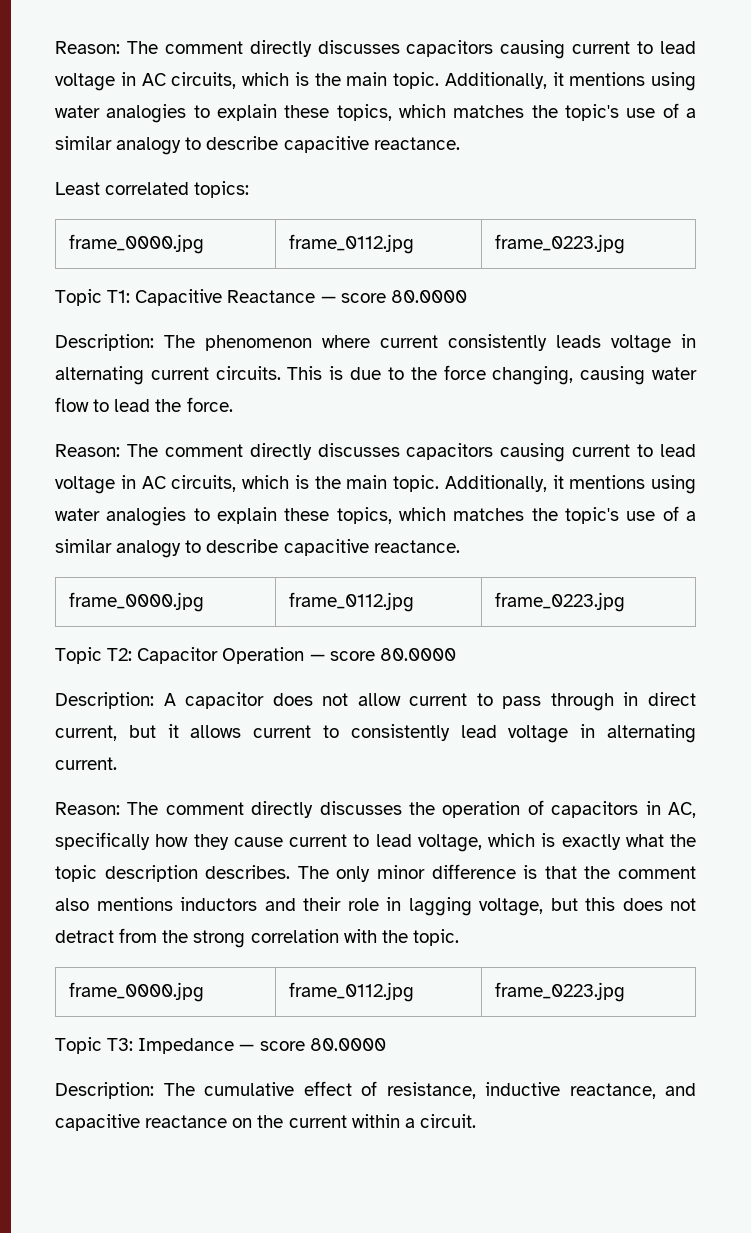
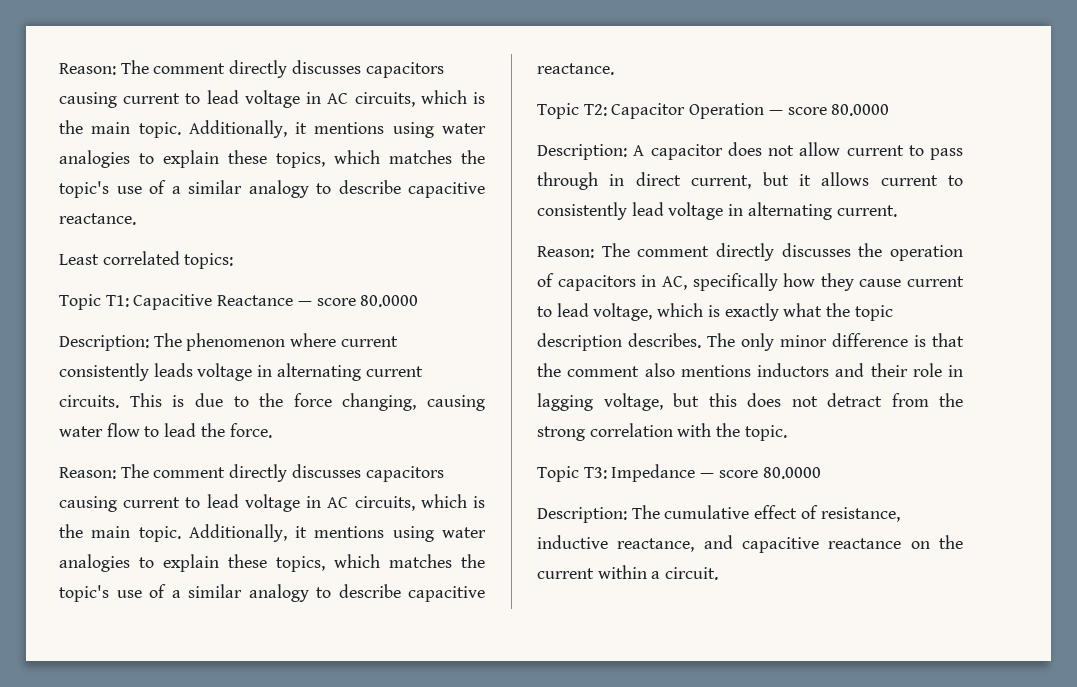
[68,234,204,254] [288,234,414,254] [494,234,625,254] // frame_0000.jpg | frame_0112.jpg | frame_0223.jpg -> (234, 261) none
[68,592,204,612] [288,592,414,612] [494,592,625,612] // frame_0000.jpg | frame_0112.jpg | frame_0223.jpg -> (614, 69) none
[68,982,204,1002] [288,982,414,1002] [494,982,625,1002] // frame_0000.jpg | frame_0112.jpg | frame_0223.jpg -> (787, 433) none

